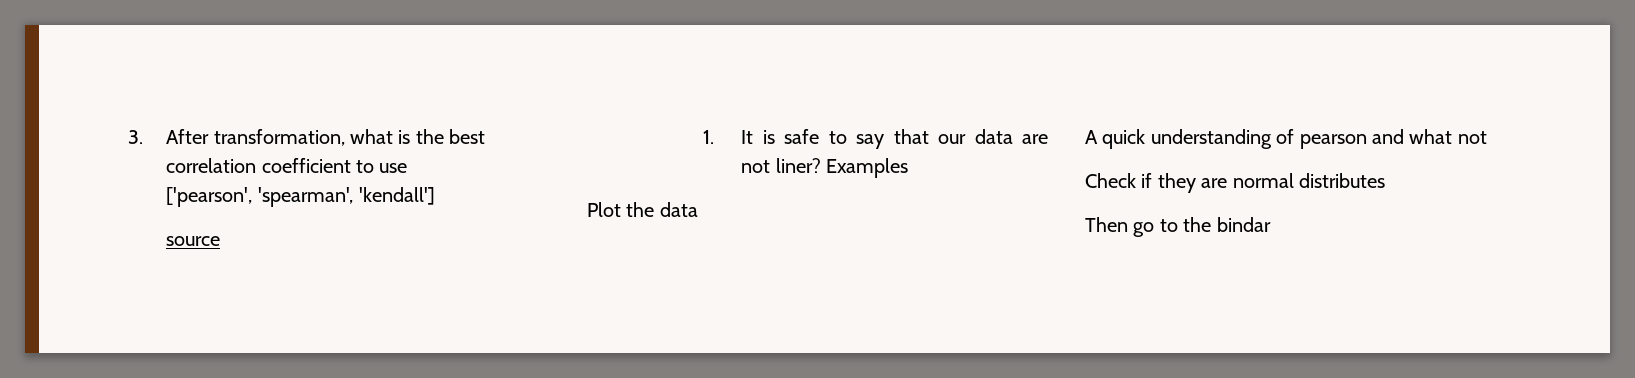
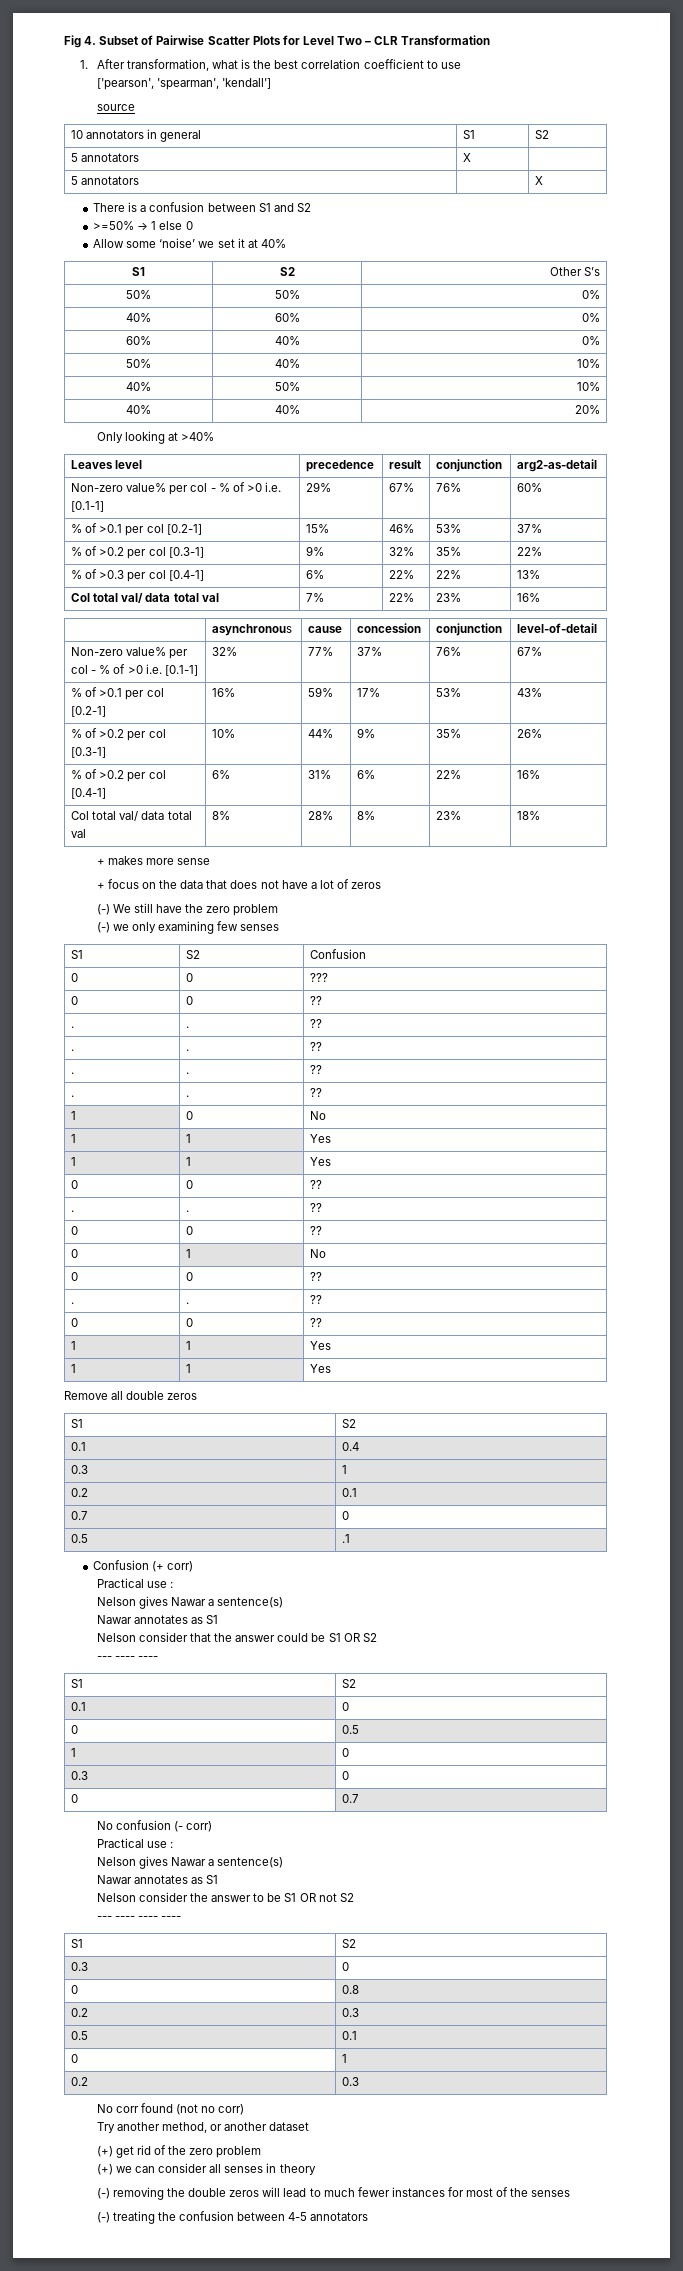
[127,130,143,144] 3. -> [64,35,491,48] [80,60,89,69] Fig 4. Subset of Pairwise Scatter Plots for Level Two – CLR Transformation // 1.
[702,129,1049,149] [741,158,909,178] [587,202,698,217] [1085,129,1487,149] [1085,173,1385,193] [1085,217,1271,237] // 1. It is safe to say that our data are not liner? Examples // Plot the data // A quick understanding of pearson and what not // Check if they are normal distributes // Then go to the bindar -> [71,129,202,142] [463,130,476,139] [535,130,550,139] [71,153,140,162] [463,153,472,162] [71,176,140,185] [535,176,544,185] [93,202,311,212] [93,221,193,230] [93,238,286,248] [132,267,145,276] [279,267,295,276] [549,267,600,276] [126,290,151,299] [274,290,300,299] [581,290,600,299] [126,313,151,322] [274,313,300,322] [581,313,600,322] [126,336,151,345] [274,336,300,345] [581,336,600,345] [126,359,151,368] [274,359,300,368] [576,359,600,368] [126,382,151,391] [274,382,300,391] [576,382,600,391] [126,405,151,414] [274,405,300,414] [574,405,600,414] [96,431,215,444] [71,460,143,469] [306,460,375,472] [389,460,422,469] [436,459,503,472] [517,459,598,472] [71,482,281,495] [71,501,105,512] [306,482,332,492] [389,483,415,492] [436,483,462,492] [517,483,543,492] [71,523,202,536] [306,524,330,533] [389,524,415,533] [436,524,462,533] [517,524,543,533] [71,546,204,559] [306,546,325,556] [389,547,415,556] [436,547,462,556] [517,547,543,556] [71,569,204,582] [306,570,325,579] [389,570,415,579] [436,570,462,579] [517,570,541,579] [71,593,219,604] [306,593,325,602] [389,593,415,602] [436,593,462,602] [517,593,541,602] [212,624,293,636] [308,626,343,633] [357,623,422,633] [436,623,503,636] [517,623,598,633] [71,647,189,659] [71,664,198,676] [212,647,238,656] [308,647,334,656] [357,647,383,656] [436,647,462,656] [517,647,543,656] [71,687,164,700] [71,706,107,717] [212,688,236,697] [308,687,334,697] [357,688,381,697] [436,688,462,697] [517,688,543,697] [71,728,166,741] [71,747,107,758] [212,729,236,738] [308,729,334,738] [357,728,376,738] [436,729,462,738] [517,729,543,738] [71,769,166,782] [71,788,107,799] [212,770,231,779] [308,770,332,779] [357,770,376,779] [436,770,462,779] [517,770,541,779] [71,811,192,822] [71,829,87,838] [212,811,231,820] [308,811,334,820] [357,811,376,820] [436,811,462,820] [517,811,541,820] [96,856,211,865] [96,879,382,889] [96,903,279,916] [96,921,280,934] [71,950,84,959] [186,950,201,959] [310,949,367,959] [71,973,79,982] [186,973,194,982] [310,973,329,982] [71,996,79,1005] [186,996,194,1005] [310,996,323,1005] [71,1026,75,1028] [186,1026,190,1028] [310,1019,323,1028] [71,1049,75,1051] [186,1049,190,1051] [310,1042,323,1051] [71,1072,75,1074] [186,1072,190,1074] [310,1065,323,1074] [71,1095,75,1097] [186,1095,190,1097] [310,1088,323,1097] [71,1111,77,1120] [186,1111,194,1120] [310,1111,327,1120] [71,1134,77,1143] [186,1134,192,1143] [310,1134,332,1143] [71,1157,77,1166] [186,1157,192,1166] [310,1157,332,1166] [71,1180,79,1189] [186,1180,194,1189] [310,1180,323,1189] [71,1210,75,1212] [186,1210,190,1212] [310,1203,323,1212] [71,1226,79,1235] [186,1226,194,1235] [310,1226,323,1235] [71,1249,79,1258] [186,1249,192,1258] [310,1249,327,1258] [71,1272,79,1281] [186,1272,194,1281] [310,1272,323,1281] [71,1302,75,1304] [186,1302,190,1304] [310,1295,323,1304] [71,1318,79,1327] [186,1318,194,1327] [310,1318,323,1327] [71,1341,77,1350] [186,1341,192,1350] [310,1341,332,1350] [71,1364,77,1373] [186,1364,192,1373] [310,1364,332,1373] [64,1391,198,1400] [71,1419,84,1428] [342,1419,357,1428] [71,1442,87,1451] [342,1442,360,1451] [71,1465,89,1474] [342,1465,348,1474] [71,1488,89,1497] [342,1488,358,1497] [71,1511,89,1520] [342,1511,350,1520] [71,1534,89,1543] [342,1534,351,1543] [93,1560,194,1572] [96,1578,174,1588] [96,1596,284,1609] [96,1615,219,1624] [96,1632,377,1642] [96,1656,159,1660] [71,1679,84,1688] [342,1679,357,1688] [71,1702,87,1711] [342,1702,350,1711] [71,1725,79,1734] [342,1725,360,1734] [71,1748,77,1757] [342,1748,350,1757] [71,1771,89,1780] [342,1771,350,1780] [71,1794,79,1803] [342,1794,360,1803] [96,1820,213,1832] [96,1838,174,1848] [96,1856,284,1869] [96,1875,219,1884] [96,1892,354,1902] [96,1916,182,1920] [71,1939,84,1948] [342,1939,357,1948] [71,1962,89,1971] [342,1962,350,1971] [71,1985,79,1994] [342,1985,360,1994] [71,2008,89,2017] [342,2008,360,2017] [71,2031,89,2040] [342,2031,358,2040] [71,2054,79,2063] [342,2054,348,2063] [71,2077,89,2086] [342,2077,360,2086] [96,2103,245,2115] [96,2122,310,2133] [96,2145,262,2158] [96,2163,316,2175] [96,2187,571,2200] [96,2211,369,2224] // 10 annotators in general | S1 | S2 // 5 annotators | X | // 5 annotators | | X // There is a confusion between S1 and S2 // >=50% → 1 else 0 // Allow some ‘noise’ we set it at 40% // S1 | S2 | Other S’s // 50% | 50% | 0% // 40% | 60% | 0% // 60% | 40% | 0% // 50% | 40% | 10% // 40% | 50% | 10% // 40% | 40% | 20% // Only looking at >40% // Leaves level | precedence | result | conjunction | arg2-as-detail // Non-zero value% per col - % of >0 i.e. [0.1-1] | 29% | 67% | 76% | 60% // % of >0.1 per col [0.2-1] | 15% | 46% | 53% | 37% // % of >0.2 per col [0.3-1] | 9% | 32% | 35% | 22% // % of >0.3 per col [0.4-1] | 6% | 22% | 22% | 13% // Col total val/ data total val | 7% | 22% | 23% | 16% // | asynchronous | cause | concession | conjunction | level-of-detail // Non-zero value% per col - % of >0 i.e. [0.1-1] | 32% | 77% | 37% | 76% | 67% // % of >0.1 per col [0.2-1] | 16% | 59% | 17% | 53% | 43% // % of >0.2 per col [0.3-1] | 10% | 44% | 9% | 35% | 26% // % of >0.2 per col [0.4-1] | 6% | 31% | 6% | 22% | 16% // Col total val/ data total val | 8% | 28% | 8% | 23% | 18% // + makes more sense // + focus on the data that does not have a lot of zeros // (-) We still have the zero problem // (-) we only examining few senses // S1 | S2 | Confusion // 0 | 0 | ??? // 0 | 0 | ?? // . | . | ?? // . | . | ?? // . | . | ?? // . | . | ?? // 1 | 0 | No // 1 | 1 | Yes // 1 | 1 | Yes // 0 | 0 | ?? // . | . | ?? // 0 | 0 | ?? // 0 | 1 | No // 0 | 0 | ?? // . | . | ?? // 0 | 0 | ?? // 1 | 1 | Yes // 1 | 1 | Yes // Remove all double zeros // S1 | S2 // 0.1 | 0.4 // 0.3 | 1 // 0.2 | 0.1 // 0.7 | 0 // 0.5 | .1 // Confusion (+ corr) // Practical use : // Nelson gives Nawar a sentence(s) // Nawar annotates as S1 // Nelson consider that the answer could be S1 OR S2 // --- ---- ---- // S1 | S2 // 0.1 | 0 // 0 | 0.5 // 1 | 0 // 0.3 | 0 // 0 | 0.7 // No confusion (- corr) // Practical use : // Nelson gives Nawar a sentence(s) // Nawar annotates as S1 // Nelson consider the answer to be S1 OR not S2 // --- ---- ---- ---- // S1 | S2 // 0.3 | 0 // 0 | 0.8 // 0.2 | 0.3 // 0.5 | 0.1 // 0 | 1 // 0.2 | 0.3 // No corr found (not no corr) // Try another method, or another dataset // (+) get rid of the zero problem // (+) we can consider all senses in theory // (-) removing the double zeros will lead to much fewer instances for most of the senses // (-) treating the confusion between 4-5 annotators

